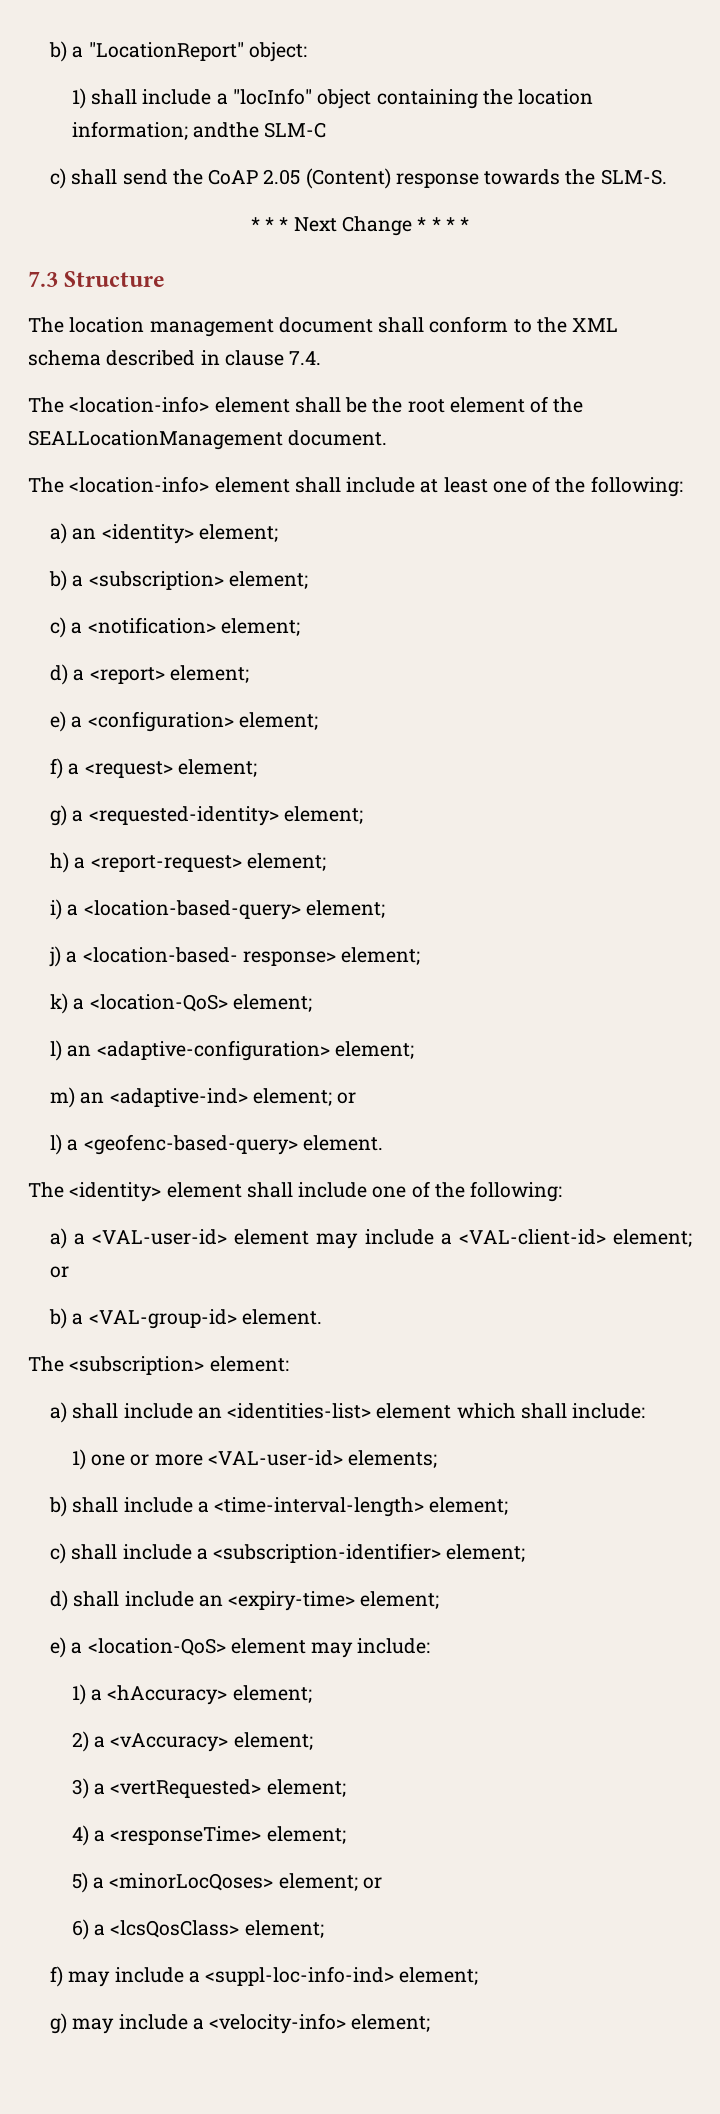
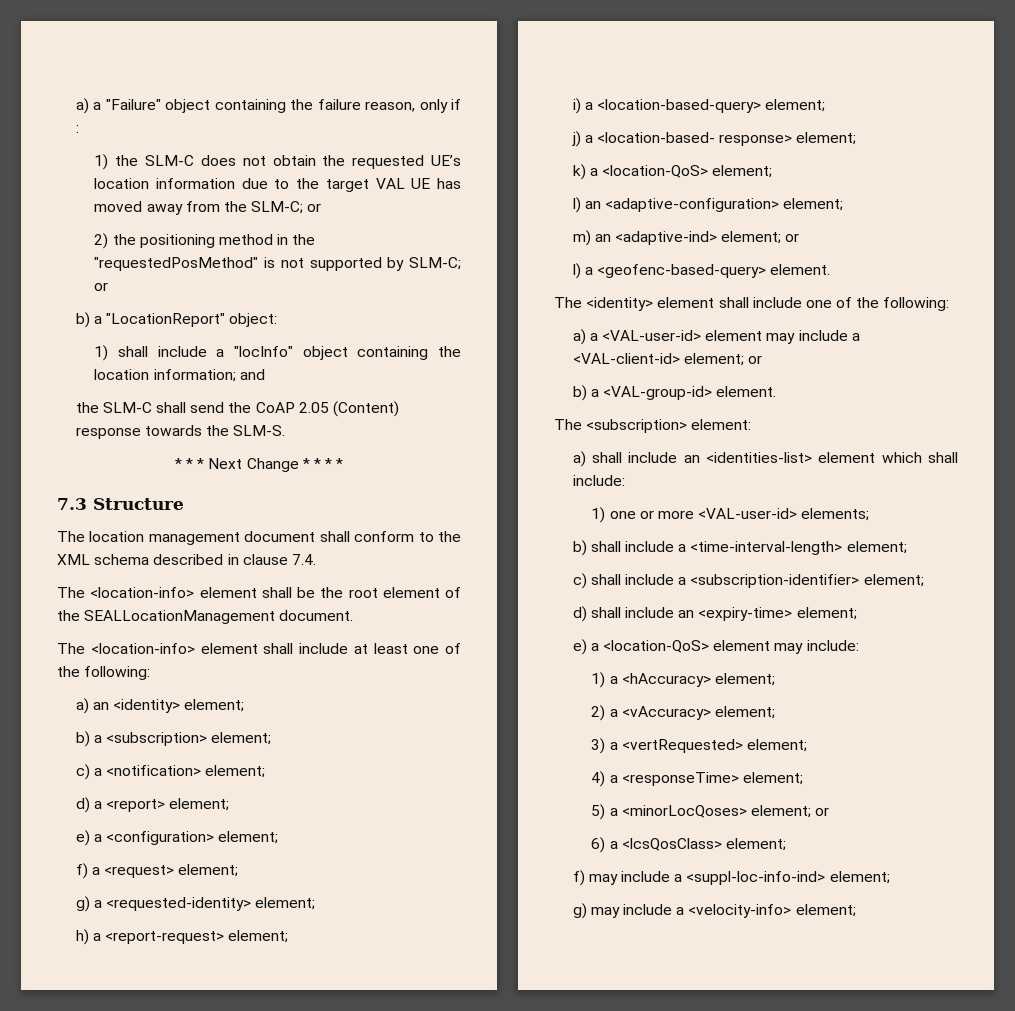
(48, 51) none -> [75,98,462,114] [75,125,79,133] [94,154,461,170] [94,178,461,192] [94,201,322,215] [94,233,316,249] [94,257,461,271] [94,282,109,291] a) a "Failure" object containing the failure reason, only if : // 1) the SLM-C does not obtain the requested UE’s location information due to the target VAL UE has moved away from the SLM-C; or // 2) the positioning method in the "requestedPosMethod" is not supported by SLM-C; or //
[193,122,327,138] [49,168,66,189] andthe SLM-C // c) -> [239,369,265,380] [75,402,152,413] and // the SLM-C

